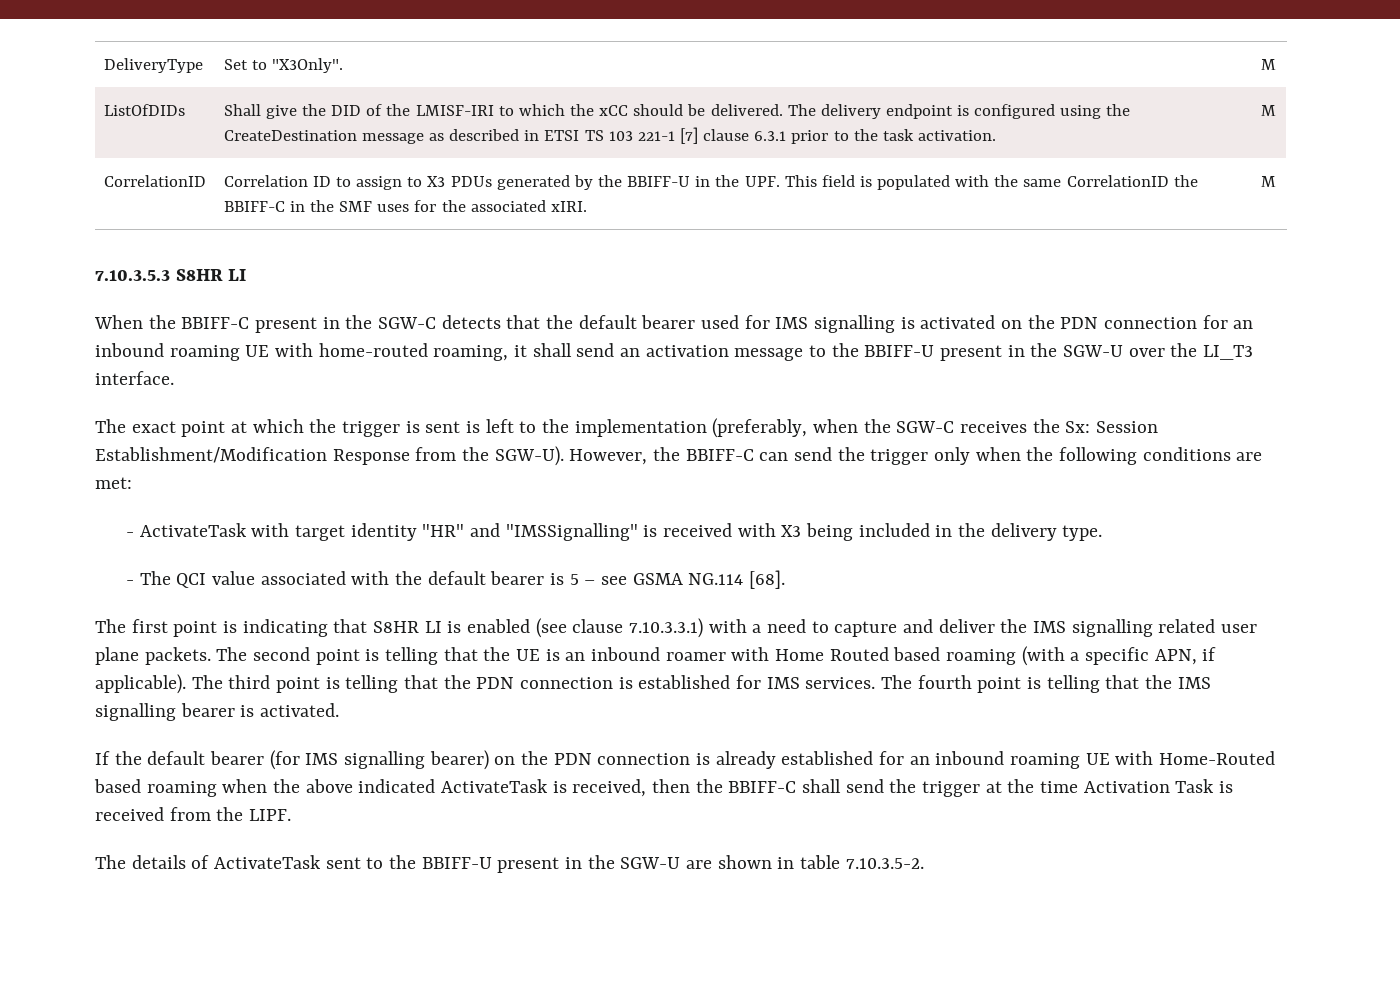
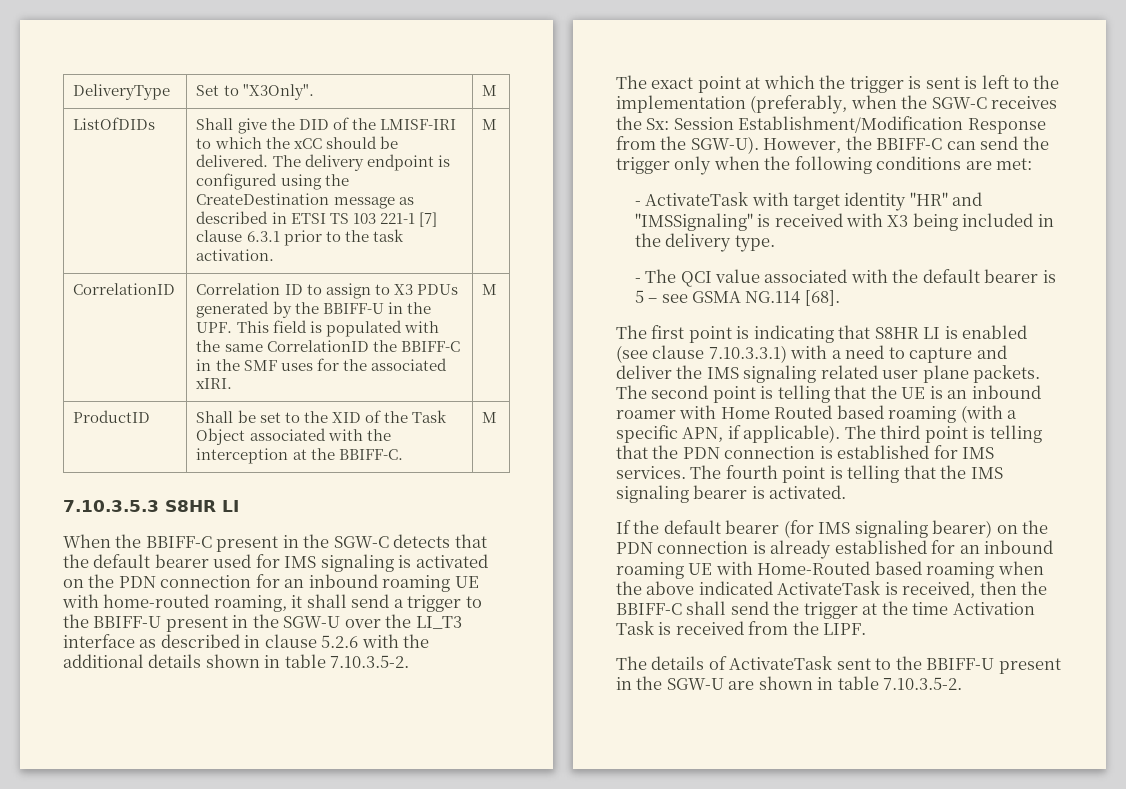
(1276, 181) none -> [73,410,151,423] [196,410,447,423] [196,428,391,445] [196,448,403,464] [482,412,498,423] // ProductID | Shall be set to the XID of the Task Object associated with the interception at the BBIFF-C. | M
[814,315,896,333] signalling -> [320,554,394,572] signaling
[620,345,804,361] an activation message -> [393,595,462,612] a trigger
[95,371,174,385] interface. -> [63,634,430,648] [63,654,410,668] interface as described in clause 5.2.6 with the additional details shown in table 7.10.3.5-2.
[505,523,638,541] "IMSSignalling" -> [634,213,753,231] "IMSSignaling"
[1071,619,1153,637] signalling -> [743,365,817,383] signaling
[95,703,176,721] signalling -> [616,485,689,503] signaling
[344,751,426,769] signalling -> [854,520,928,538] signaling

